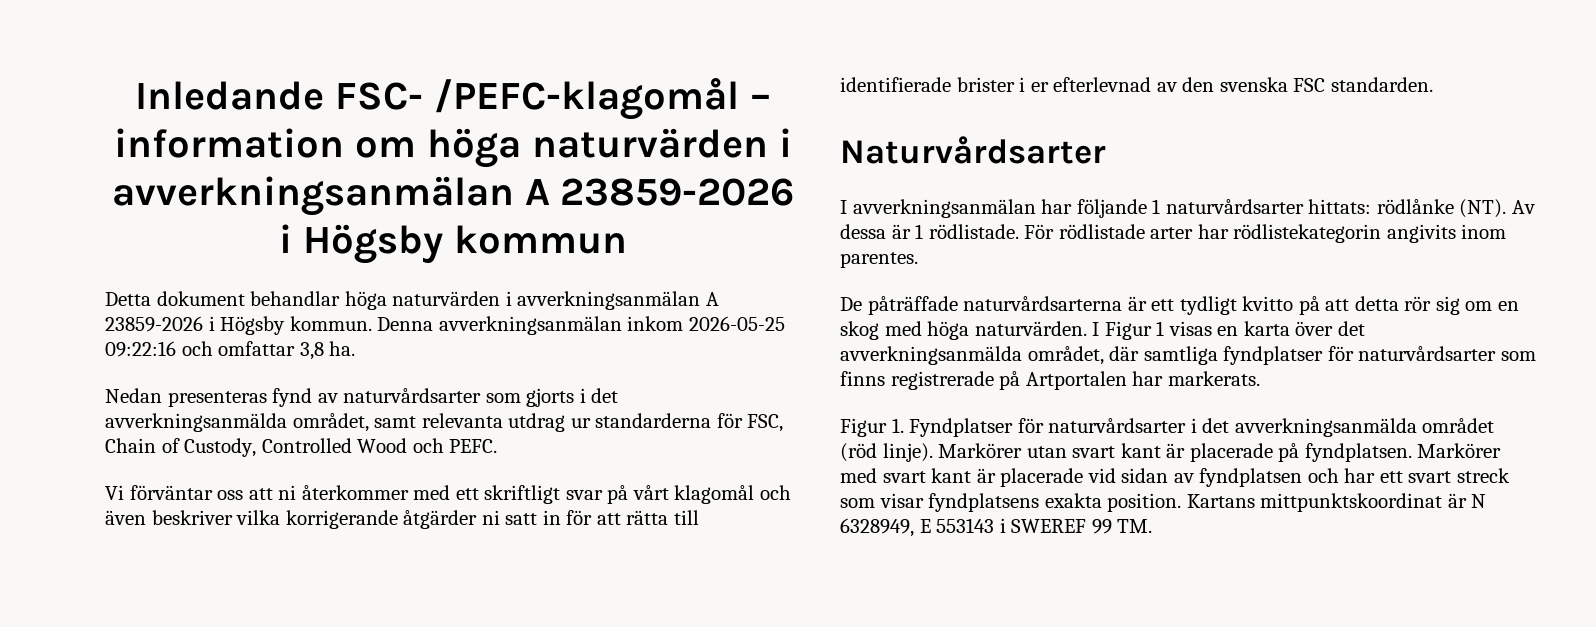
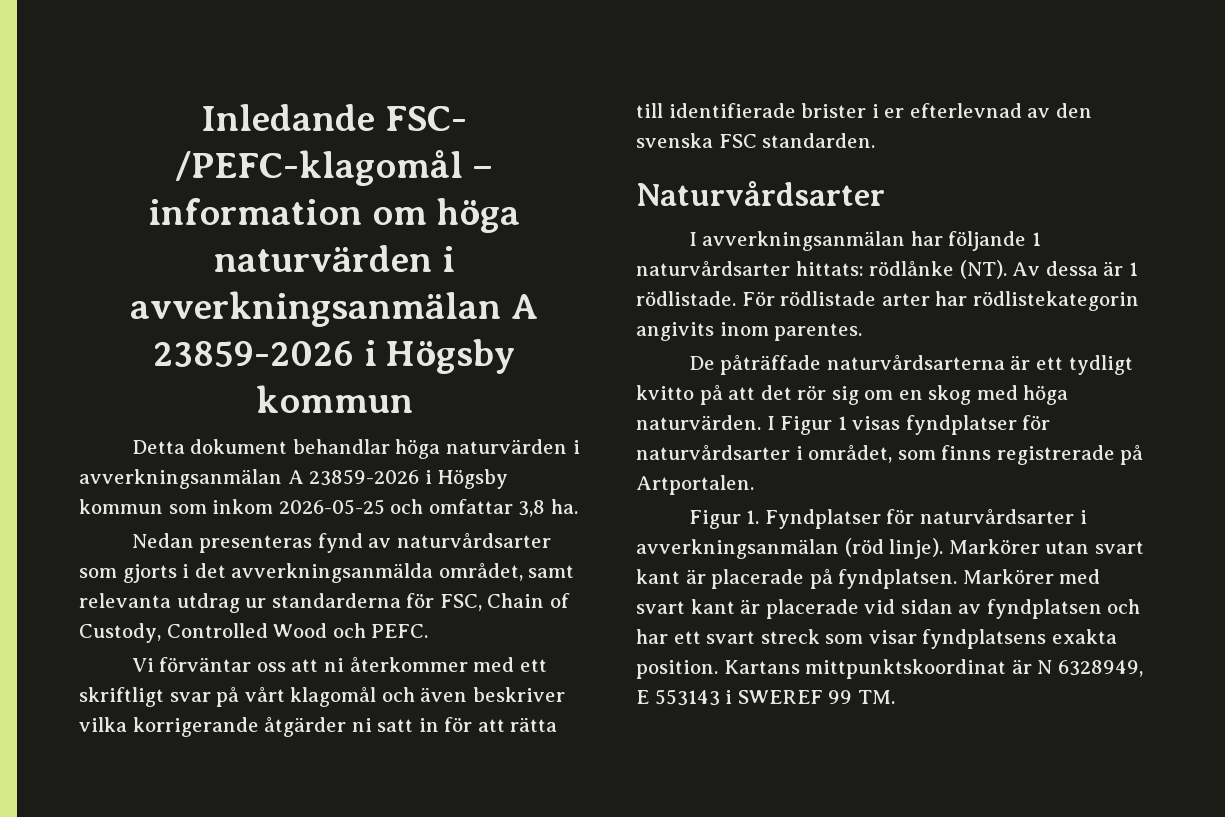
[289,316,622,335] kommun. Denna avverkningsanmälan -> [79,499,207,514] kommun som
[105,341,176,357] 09:22:16 -> (385, 507) none
[1354,296,1399,311] detta -> [760,385,792,400] det
[1217,321,1365,336] [840,346,1218,365] en karta över det avverkningsanmälda området, där samtliga -> (901, 423) none
(1497, 353) none -> [795,444,893,463] i området,
[1025,371,1260,390] Artportalen har markerats. -> [636,475,754,495] Artportalen.
[1202,418,1495,437] det avverkningsanmälda området -> [636,539,839,559] avverkningsanmälan

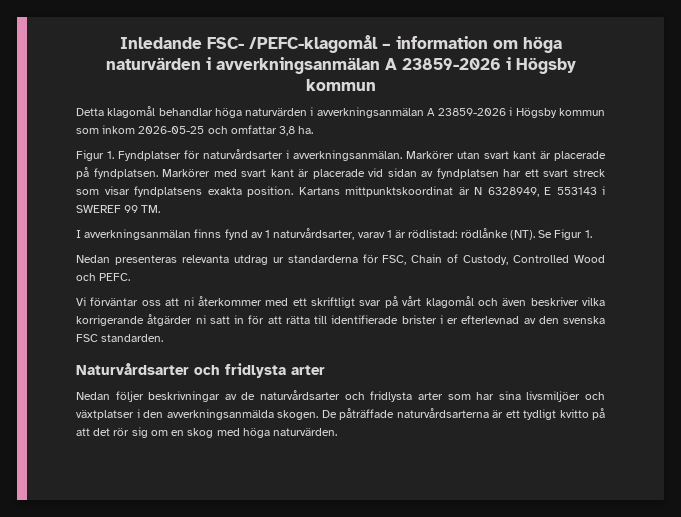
[190,439,288,454] dokument -> [107,106,156,118] klagomål
[131,532,552,553] [79,562,575,583] Nedan presenteras fynd av naturvårdsarter som gjorts i det avverkningsanmälda området, samt -> [76,149,606,161] [76,167,606,179] [76,186,605,197] [76,205,161,213] [76,228,592,240] [76,255,177,265] Figur 1. Fyndplatser för naturvårdsarter i avverkningsanmälan. Markörer utan svart kant är placerade på fyndplatsen. Markörer med svart kant är placerade vid sidan av fyndplatsen har ett svart streck som visar fyndplatsens exakta position. Kartans mittpunktskoordinat är N 6328949, E 553143 i SWEREF 99 TM. // I avverkningsanmälan finns fynd av 1 naturvårdsarter, varav 1 är rödlistad: rödlånke (NT). Se Figur 1. // Nedan presenteras
[688,231,1042,251] [636,260,1138,279] [636,291,1139,311] [636,322,863,341] // I avverkningsanmälan har följande 1 naturvårdsarter hittats: rödlånke (NT). Av dessa är 1 rödlistade. För rödlistade arter har rödlistekategorin angivits inom parentes. // -> [194,363,325,378] [76,390,606,402] [76,409,318,420] och fridlysta arter // Nedan följer beskrivningar av de naturvårdsarter och fridlysta arter som har sina livsmiljöer och växtplatser i den avverkningsanmälda skogen.
[766,415,1051,435] [636,444,1144,465] [636,475,754,495] [688,508,1087,529] [636,538,1144,559] [636,568,1101,589] [636,599,1141,619] [636,629,1117,649] [636,659,1143,679] [636,689,895,706] I Figur 1 visas fyndplatser för naturvårdsarter i området, som finns registrerade på Artportalen. // Figur 1. Fyndplatser för naturvårdsarter i avverkningsanmälan (röd linje). Markörer utan svart kant är placerade på fyndplatsen. Markörer med svart kant är placerade vid sidan av fyndplatsen och har ett svart streck som visar fyndplatsens exakta position. Kartans mittpunktskoordinat är N 6328949, E 553143 i SWEREF 99 TM. -> (338, 432) none

